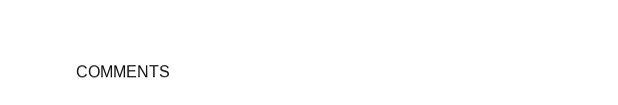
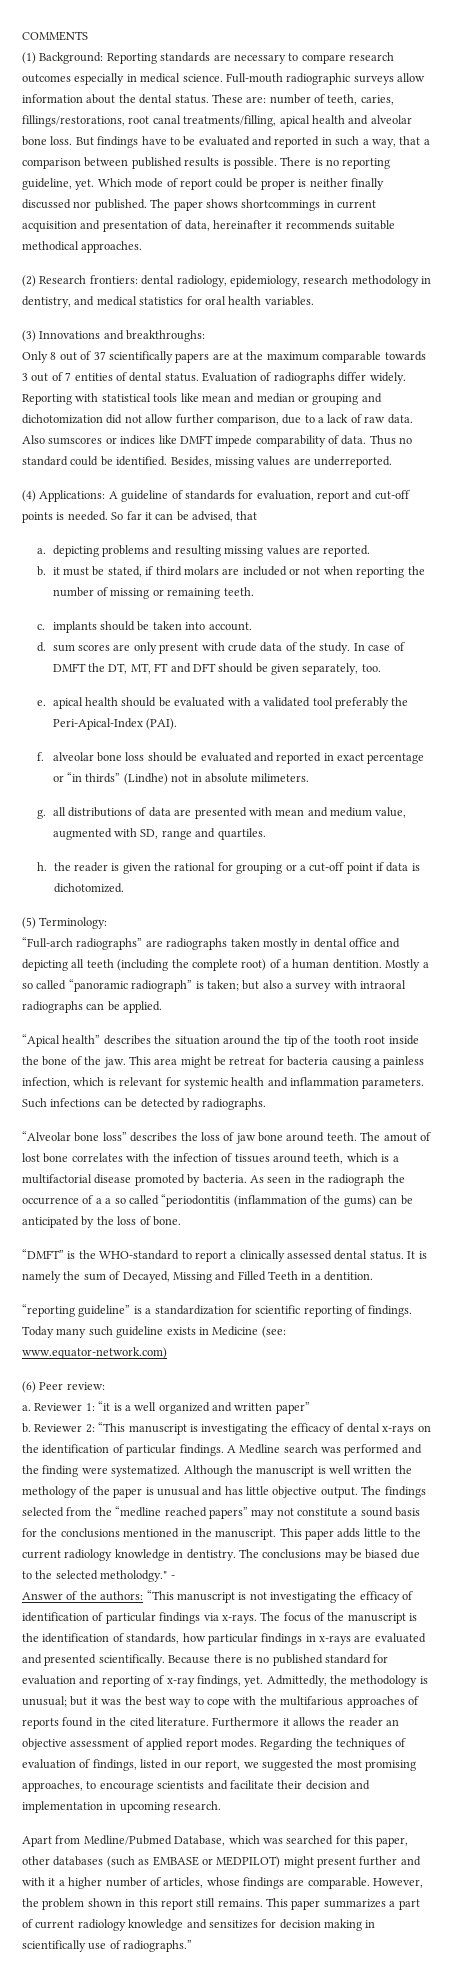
(171, 71) none -> [22,52,394,64] [22,73,425,85] [22,94,394,105] [22,115,412,127] [22,136,430,148] [22,157,391,169] [22,178,385,190] [22,199,376,211] [22,220,395,232] [22,241,143,253] [22,275,431,287] [22,296,314,308] [22,330,206,342] [22,351,426,363] [22,372,406,384] [22,393,382,405] [22,414,413,426] [22,435,413,447] [22,456,392,468] [22,490,410,502] [22,511,258,523] [37,545,371,557] [37,566,425,578] [52,587,254,599] [37,621,252,633] [37,642,405,654] [52,663,381,675] [37,697,409,709] [52,718,177,730] [37,752,425,764] [52,772,310,785] [37,807,407,819] [52,828,266,840] [37,862,420,874] [53,883,124,893] [22,917,108,929] [22,937,401,950] [22,959,429,971] [22,979,407,992] [22,1001,163,1013] [22,1034,419,1047] [22,1056,425,1068] [22,1077,425,1089] [22,1098,267,1110] [22,1131,431,1144] [22,1153,399,1164] [22,1174,405,1186] [22,1194,413,1207] [22,1216,181,1228] [22,1249,427,1262] [22,1271,374,1283] [22,1304,413,1317] [22,1326,286,1338] [22,1347,167,1359] [22,1381,105,1393] [22,1401,310,1414] [22,1422,431,1435] [22,1444,422,1456] [22,1465,412,1477] [22,1486,426,1498] [22,1506,421,1519] [22,1528,421,1540] [22,1549,420,1561] [22,1570,175,1582] [22,1590,414,1603] [22,1612,418,1624] [22,1633,426,1645] [22,1654,389,1666] [22,1675,428,1687] [22,1696,419,1708] [22,1717,400,1729] [22,1738,407,1750] [22,1759,417,1771] [22,1780,370,1792] [22,1801,222,1813] [22,1835,409,1847] [22,1856,421,1868] [22,1877,424,1889] [22,1898,420,1910] [22,1919,376,1931] [22,1940,193,1952] // (1) Background: Reporting standards are necessary to compare research outcomes especially in medical science. Full-mouth radiographic surveys allow information about the dental status. These are: number of teeth, caries, fillings/restorations, root canal treatments/filling, apical health and alveolar bone loss. But findings have to be evaluated and reported in such a way, that a comparison between published results is possible. There is no reporting guideline, yet. Which mode of report could be proper is neither finally discussed nor published. The paper shows shortcommings in current acquisition and presentation of data, hereinafter it recommends suitable methodical approaches. // (2) Research frontiers: dental radiology, epidemiology, research methodology in dentistry, and medical statistics for oral health variables. // (3) Innovations and breakthroughs: // Only 8 out of 37 scientifically papers are at the maximum comparable towards 3 out of 7 entities of dental status. Evaluation of radiographs differ widely. Reporting with statistical tools like mean and median or grouping and dichotomization did not allow further comparison, due to a lack of raw data. Also sumscores or indices like DMFT impede comparability of data. Thus no standard could be identified. Besides, missing values are underreported. // (4) Applications: A guideline of standards for evaluation, report and cut-off points is needed. So far it can be advised, that // a. depicting problems and resulting missing values are reported. // b. it must be stated, if third molars are included or not when reporting the number of missing or remaining teeth. // c. implants should be taken into account. // d. sum scores are only present with crude data of the study. In case of DMFT the DT, MT, FT and DFT should be given separately, too. // e. apical health should be evaluated with a validated tool preferably the Peri-Apical-Index (PAI). // f. alveolar bone loss should be evaluated and reported in exact percentage or “in thirds” (Lindhe) not in absolute milimeters. // g. all distributions of data are presented with mean and medium value, augmented with SD, range and quartiles. // h. the reader is given the rational for grouping or a cut-off point if data is dichotomized. // (5) Terminology: // “Full-arch radiographs” are radiographs taken mostly in dental office and depicting all teeth (including the complete root) of a human dentition. Mostly a so called “panoramic radiograph” is taken; but also a survey with intraoral radiographs can be applied. // “Apical health” describes the situation around the tip of the tooth root inside the bone of the jaw. This area might be retreat for bacteria causing a painless infection, which is relevant for systemic health and inflammation parameters. Such infections can be detected by radiographs. // “Alveolar bone loss” describes the loss of jaw bone around teeth. The amout of lost bone correlates with the infection of tissues around teeth, which is a multifactorial disease promoted by bacteria. As seen in the radiograph the occurrence of a a so called “periodontitis (inflammation of the gums) can be anticipated by the loss of bone. // “DMFT” is the WHO-standard to report a clinically assessed dental status. It is namely the sum of Decayed, Missing and Filled Teeth in a dentition. // “reporting guideline” is a standardization for scientific reporting of findings. Today many such guideline exists in Medicine (see: www.equator-network.com) // (6) Peer review: // a. Reviewer 1: “it is a well organized and written paper” // b. Reviewer 2: “This manuscript is investigating the efficacy of dental x-rays on the identification of particular findings. A Medline search was performed and the finding were systematized. Although the manuscript is well written the methology of the paper is unusual and has little objective output. The findings selected from the “medline reached papers” may not constitute a sound basis for the conclusions mentioned in the manuscript. This paper adds little to the current radiology knowledge in dentistry. The conclusions may be biased due to the selected metholodgy." - // Answer of the authors: “This manuscript is not investigating the efficacy of identification of particular findings via x-rays. The focus of the manuscript is the identification of standards, how particular findings in x-rays are evaluated and presented scientifically. Because there is no published standard for evaluation and reporting of x-ray findings, yet. Admittedly, the methodology is unusual; but it was the best way to cope with the multifarious approaches of reports found in the cited literature. Furthermore it allows the reader an objective assessment of applied report modes. Regarding the techniques of evaluation of findings, listed in our report, we suggested the most promising approaches, to encourage scientists and facilitate their decision and implementation in upcoming research. // Apart from Medline/Pubmed Database, which was searched for this paper, other databases (such as EMBASE or MEDPILOT) might present further and with it a higher number of articles, whose findings are comparable. However, the problem shown in this report still remains. This paper summarizes a part of current radiology knowledge and sensitizes for decision making in scientifically use of radiographs.”

